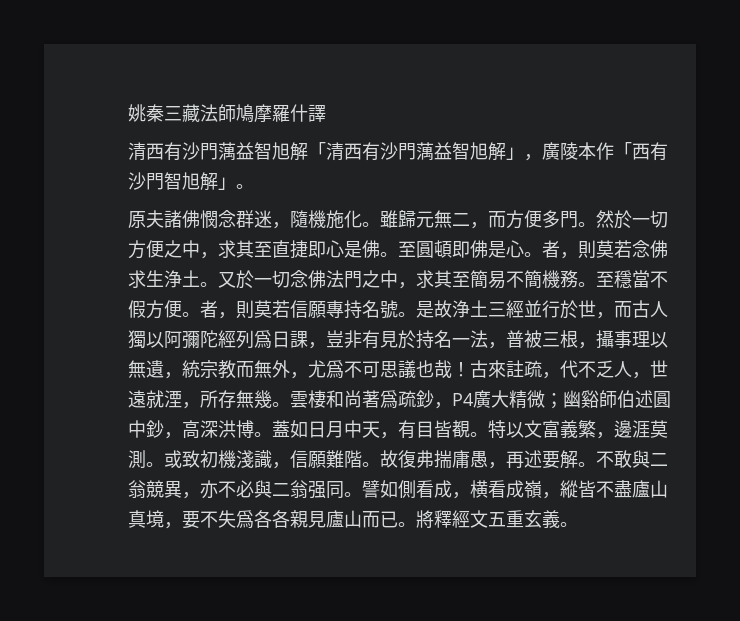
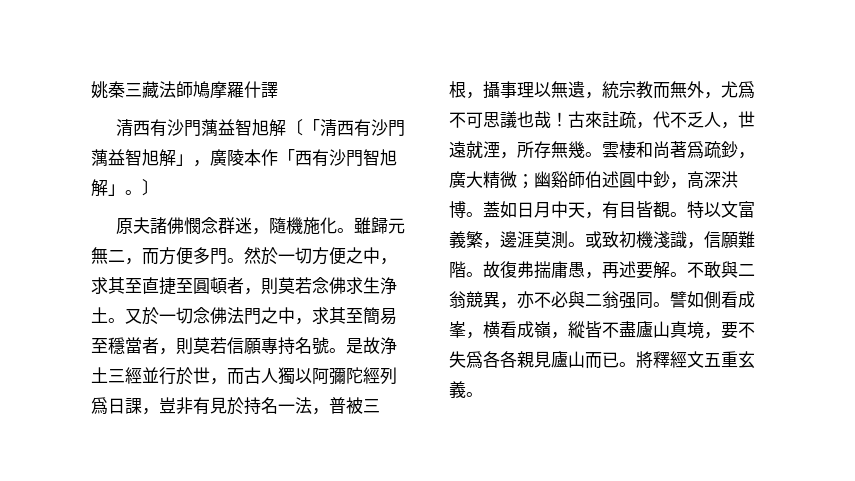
(308, 151) none -> [286,119,304,136] 〔
(254, 186) none -> [142,179,159,196] 〕
[308,240,542,258] 即心是佛。至圓頓即佛是心。 -> [176,277,227,294] 至圓頓
[506,270,668,289] [128,300,200,319] 不簡機務。至穩當不假方便。 -> [91,337,142,354] 至穩當
[452,393,473,406] P4 -> (755, 155) none
(452, 489) none -> [449,321,466,338] 峯

